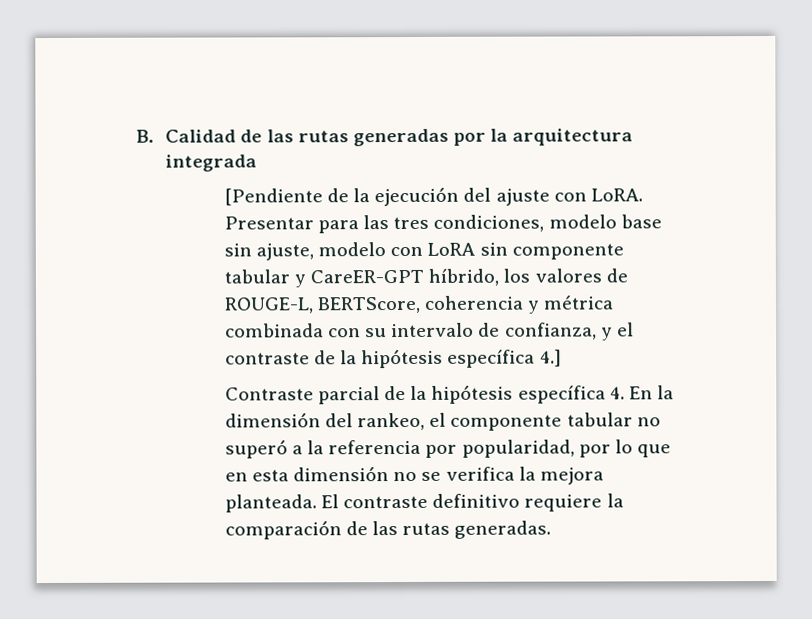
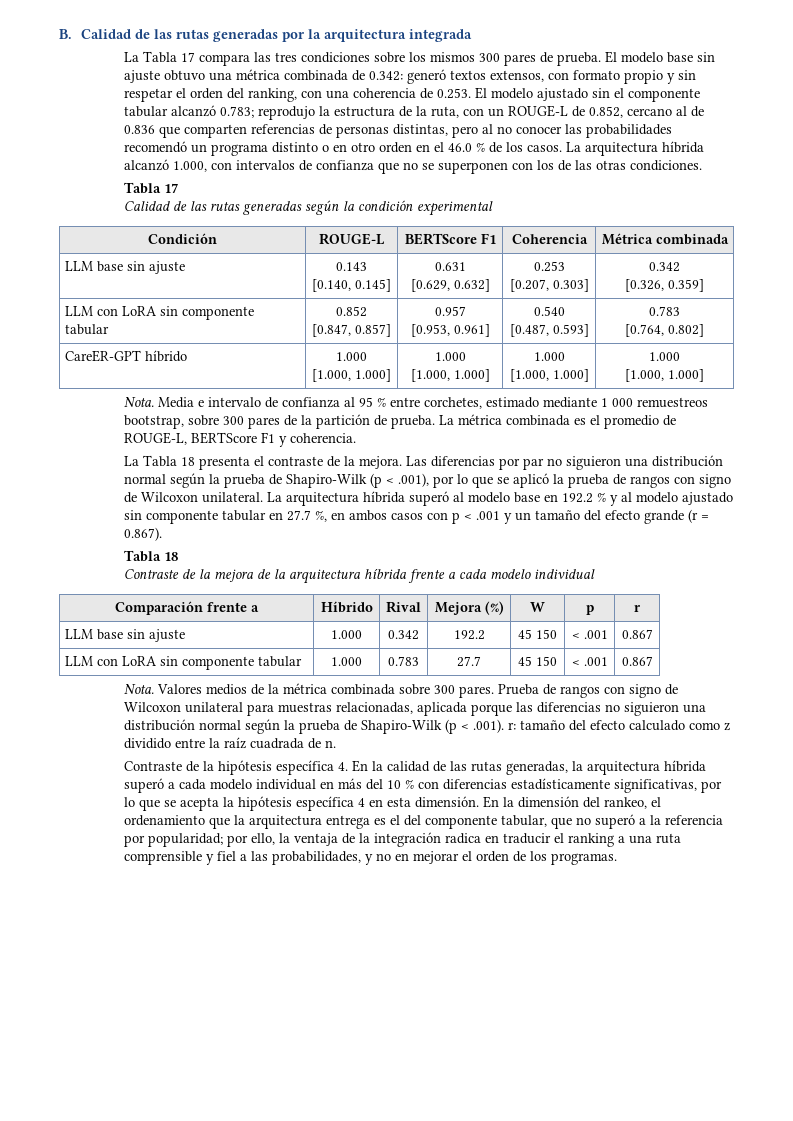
[223,186,643,207] [223,214,662,234] [223,242,624,261] [223,268,628,288] [223,295,615,314] [224,322,634,341] [224,348,562,369] [224,386,381,405] [Pendiente de la ejecución del ajuste con LoRA. Presentar para las tres condiciones, modelo base sin ajuste, modelo con LoRA sin componente tabular y CareER-GPT híbrido, los valores de ROUGE-L, BERTScore, coherencia y métrica combinada con su intervalo de confianza, y el contraste de la hipótesis específica 4.] // Contraste parcial -> [123,51,715,66] [123,69,696,84] [123,87,700,102] [123,105,704,120] [123,124,672,138] [123,141,704,156] [123,159,702,174] [123,182,178,194] [123,200,493,216] [148,233,217,244] [319,233,385,245] [404,233,496,245] [511,234,588,244] [601,233,729,245] [65,261,186,274] [336,262,367,271] [312,279,391,292] [434,262,466,271] [410,279,490,292] [533,261,565,272] [509,279,589,292] [649,262,680,272] [625,279,704,292] [65,306,255,320] [65,324,110,335] [336,306,367,317] [312,324,391,337] [434,306,466,316] [410,324,490,337] [533,306,565,316] [509,324,589,337] [649,306,680,316] [625,324,704,337] [65,350,188,362] [336,352,367,361] [312,369,391,382] [434,352,466,361] [410,369,490,382] [533,352,565,361] [509,369,589,382] [649,352,680,361] [625,369,704,382] [123,397,708,409] [123,414,676,429] [123,432,356,447] [123,455,723,470] [123,473,731,488] [123,491,733,506] [123,509,709,524] [123,527,162,541] [123,550,178,562] [123,568,595,584] [115,601,259,615] [320,601,373,613] [386,601,421,613] [434,601,504,615] [530,602,545,612] [585,605,594,615] [634,605,641,612] [65,629,186,642] [331,630,362,639] [388,630,419,640] [453,630,485,640] [518,629,557,639] [571,630,608,639] [621,629,653,639] [65,656,303,670] [331,657,362,666] [388,656,419,666] [457,656,481,667] [518,656,557,666] [571,657,608,666] [621,656,653,666] [123,683,678,698] [123,702,706,716] [123,719,730,734] [123,737,336,749] [123,761,182,771] La Tabla 17 compara las tres condiciones sobre los mismos 300 pares de prueba. El modelo base sin ajuste obtuvo una métrica combinada de 0.342: generó textos extensos, con formato propio y sin respetar el orden del ranking, con una coherencia de 0.253. El modelo ajustado sin el componente tabular alcanzó 0.783; reprodujo la estructura de la ruta, con un ROUGE-L de 0.852, cercano al de 0.836 que comparten referencias de personas distintas, pero al no conocer las probabilidades recomendó un programa distinto o en otro orden en el 46.0 % de los casos. La arquitectura híbrida alcanzó 1.000, con intervalos de confianza que no se superponen con los de las otras condiciones. // Tabla 17 // Calidad de las rutas generadas según la condición experimental // Condición | ROUGE-L | BERTScore F1 | Coherencia | Métrica combinada // LLM base sin ajuste | 0.143 // [0.140, 0.145] | 0.631 // [0.629, 0.632] | 0.253 // [0.207, 0.303] | 0.342 // [0.326, 0.359] // LLM con LoRA sin componente tabular | 0.852 // [0.847, 0.857] | 0.957 // [0.953, 0.961] | 0.540 // [0.487, 0.593] | 0.783 // [0.764, 0.802] // CareER-GPT híbrido | 1.000 // [1.000, 1.000] | 1.000 // [1.000, 1.000] | 1.000 // [1.000, 1.000] | 1.000 // [1.000, 1.000] // Nota. Media e intervalo de confianza al 95 % entre corchetes, estimado mediante 1 000 remuestreos bootstrap, sobre 300 pares de la partición de prueba. La métrica combinada es el promedio de ROUGE-L, BERTScore F1 y coherencia. // La Tabla 18 presenta el contraste de la mejora. Las diferencias por par no siguieron una distribución normal según la prueba de Shapiro-Wilk (p < .001), por lo que se aplicó la prueba de rangos con signo de Wilcoxon unilateral. La arquitectura híbrida superó al modelo base en 192.2 % y al modelo ajustado sin componente tabular en 27.7 %, en ambos casos con p < .001 y un tamaño del efecto grande (r = 0.867). // Tabla 18 // Contraste de la mejora de la arquitectura híbrida frente a cada modelo individual // Comparación frente a | Híbrido | Rival | Mejora (%) | W | p | r // LLM base sin ajuste | 1.000 | 0.342 | 192.2 | 45 150 | < .001 | 0.867 // LLM con LoRA sin componente tabular | 1.000 | 0.783 | 27.7 | 45 150 | < .001 | 0.867 // Nota. Valores medios de la métrica combinada sobre 300 pares. Prueba de rangos con signo de Wilcoxon unilateral para muestras relacionadas, aplicada porque las diferencias no siguieron una distribución normal según la prueba de Shapiro-Wilk (p < .001). r: tamaño del efecto calculado como z dividido entre la raíz cuadrada de n. // Contraste
[224,412,633,431] dimensión del rankeo, el componente tabular -> [386,760,706,775] [123,778,722,793] [123,796,661,811] [123,815,572,829] calidad de las rutas generadas, la arquitectura híbrida superó a cada modelo individual en más del 10 % con diferencias estadísticamente significativas, por lo que se acepta la hipótesis específica 4 en esta dimensión. En la dimensión del rankeo, el ordenamiento que la arquitectura entrega es el del componente tabular, que
[461,439,671,458] [224,466,604,485] [224,493,624,513] [224,520,552,540] popularidad, por lo que en esta dimensión no se verifica la mejora planteada. El contraste definitivo requiere la comparación de las rutas generadas. -> [147,832,681,847] [123,851,617,865] popularidad; por ello, la ventaja de la integración radica en traducir el ranking a una ruta comprensible y fiel a las probabilidades, y no en mejorar el orden de los programas.

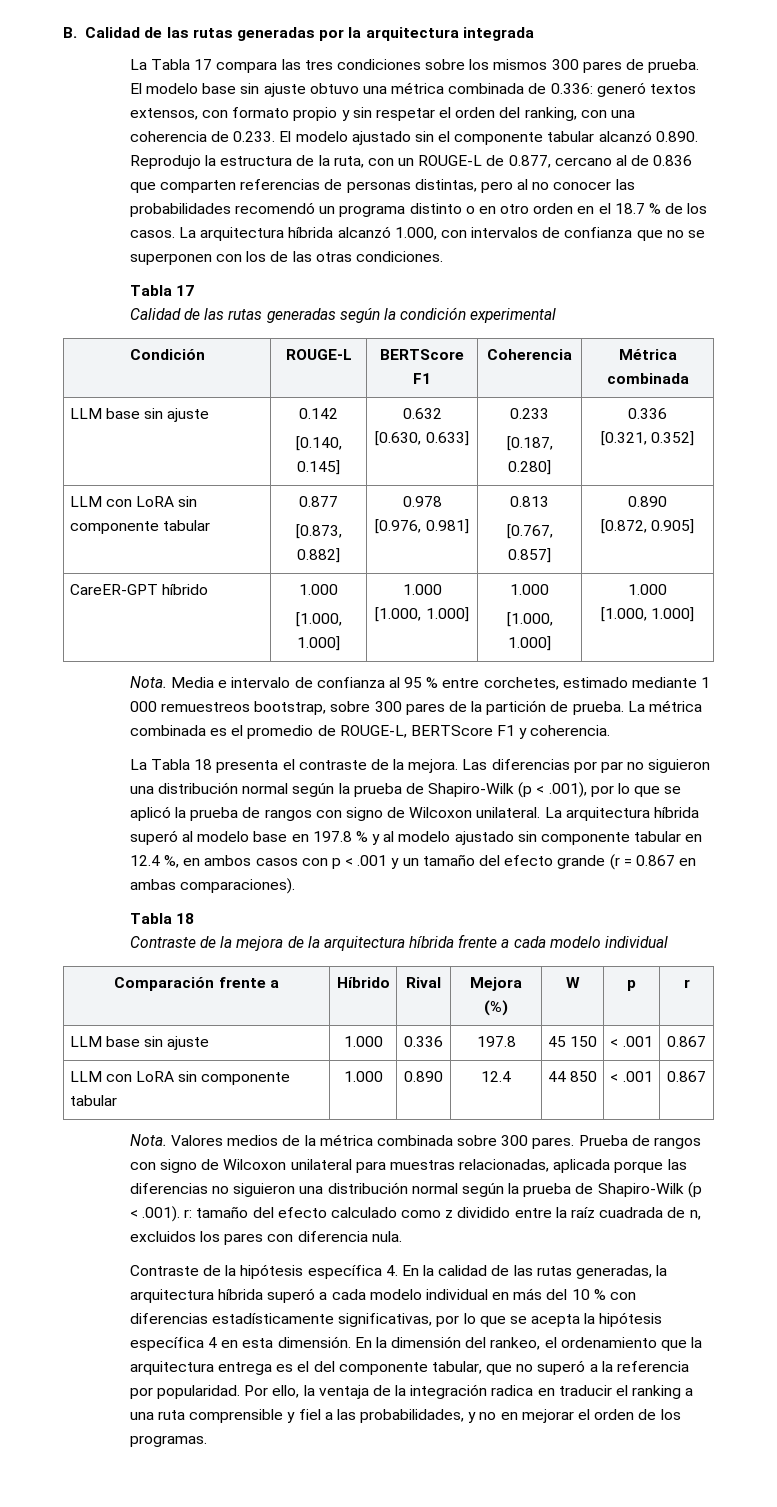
[368,71,403,81] 0.342: -> [550,83,593,94] 0.336:
[436,88,471,99] 0.253. -> [233,131,276,142] 0.233.
[219,106,315,120] 0.783; reprodujo -> [655,131,698,142] [129,155,201,169] 0.890. Reprodujo
[588,106,623,118] 0.852, -> [508,155,551,168] 0.877,
[447,143,472,152] 46.0 -> [614,203,645,214] 18.7
[336,262,367,271] 0.143 -> [299,408,338,419] 0.142
[434,262,466,271] [410,279,490,292] [533,261,565,272] [509,279,589,292] [649,262,680,272] [625,279,704,292] [65,306,255,320] [65,324,110,335] [336,306,367,317] [312,324,391,337] [434,306,466,316] [410,324,490,337] [533,306,565,316] [509,324,589,337] [649,306,680,316] [625,324,704,337] 0.631 // [0.629, 0.632] | 0.253 // [0.207, 0.303] | 0.342 // [0.326, 0.359] // LLM con LoRA sin componente tabular | 0.852 // [0.847, 0.857] | 0.957 // [0.953, 0.961] | 0.540 // [0.487, 0.593] | 0.783 // [0.764, 0.802] -> [402,408,442,419] [375,431,469,446] [510,408,549,419] [506,436,553,451] [508,460,551,475] [628,408,667,419] [600,431,695,446] [69,496,198,507] [69,520,210,534] [299,496,338,507] [295,524,342,539] [297,548,340,563] [402,496,442,507] [375,519,469,534] [510,496,549,507] [506,524,553,539] [508,548,551,563] [628,496,667,507] [600,519,695,534] 0.632 // [0.630, 0.633] | 0.233 // [0.187, 0.280] | 0.336 // [0.321, 0.352] // LLM con LoRA sin componente tabular | 0.877 // [0.873, 0.882] | 0.978 // [0.976, 0.981] | 0.813 // [0.767, 0.857] | 0.890 // [0.872, 0.905]
[561,493,593,503] 192.2 -> [312,831,352,842] 197.8
[286,510,311,521] 27.7 -> [129,855,160,866] 12.4
[123,527,162,541] 0.867). -> [635,855,697,866] [129,878,295,894] 0.867 en ambas comparaciones).
[388,630,419,640] [453,630,485,640] 0.342 | 192.2 -> [404,1036,443,1047] [476,1036,516,1047] 0.336 | 197.8
[388,656,419,666] [457,656,481,667] [518,656,557,666] 0.783 | 27.7 | 45 150 -> [404,1071,443,1082] [481,1071,511,1082] [547,1071,598,1082] 0.890 | 12.4 | 44 850
[324,740,336,748] n. -> [689,1210,701,1220] [129,1231,402,1245] n, excluidos los pares con diferencia nula.
[147,833,248,847] popularidad; por -> [156,1385,269,1399] popularidad. Por

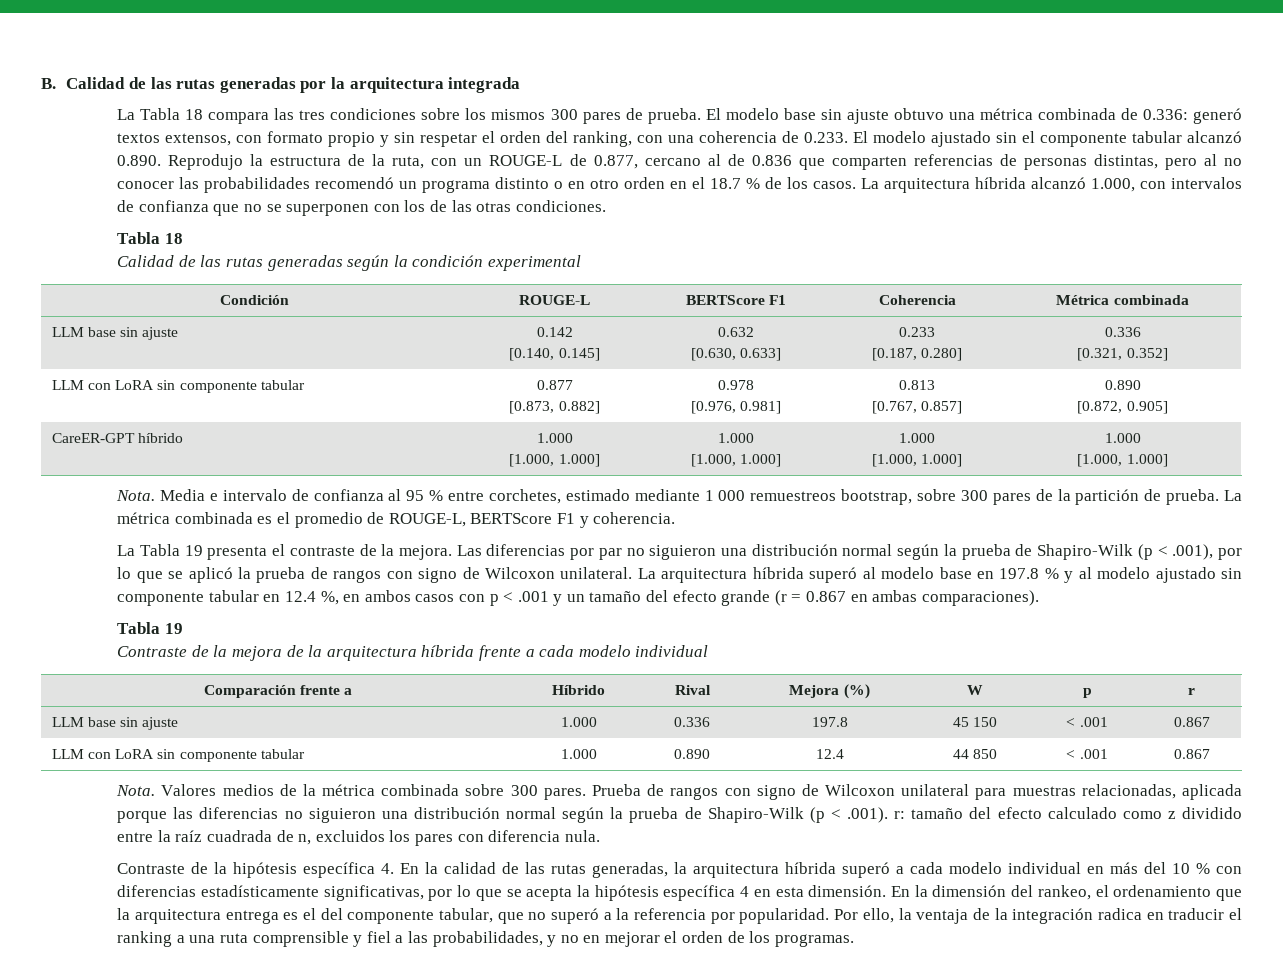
[194,59,213,70] 17 -> [185,109,204,120] 18
[175,285,194,296] 17 -> [164,233,183,244] 18
[194,759,213,770] 18 -> [184,545,203,556] 19
[175,913,194,924] 18 -> [164,623,183,634] 19

